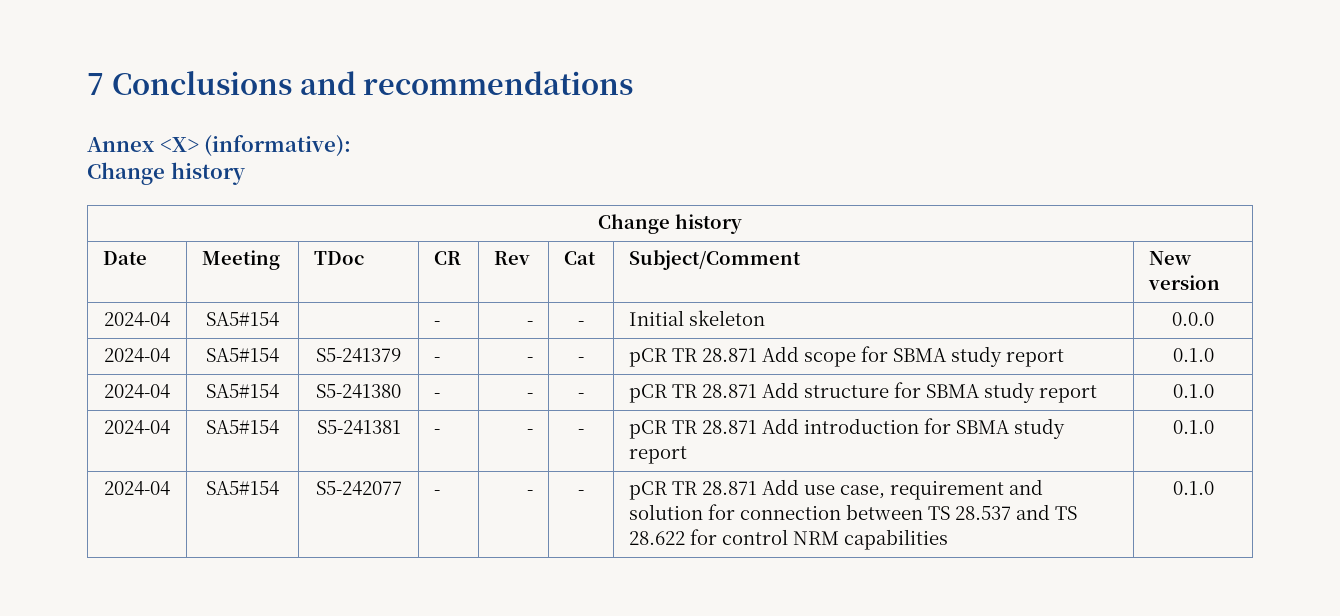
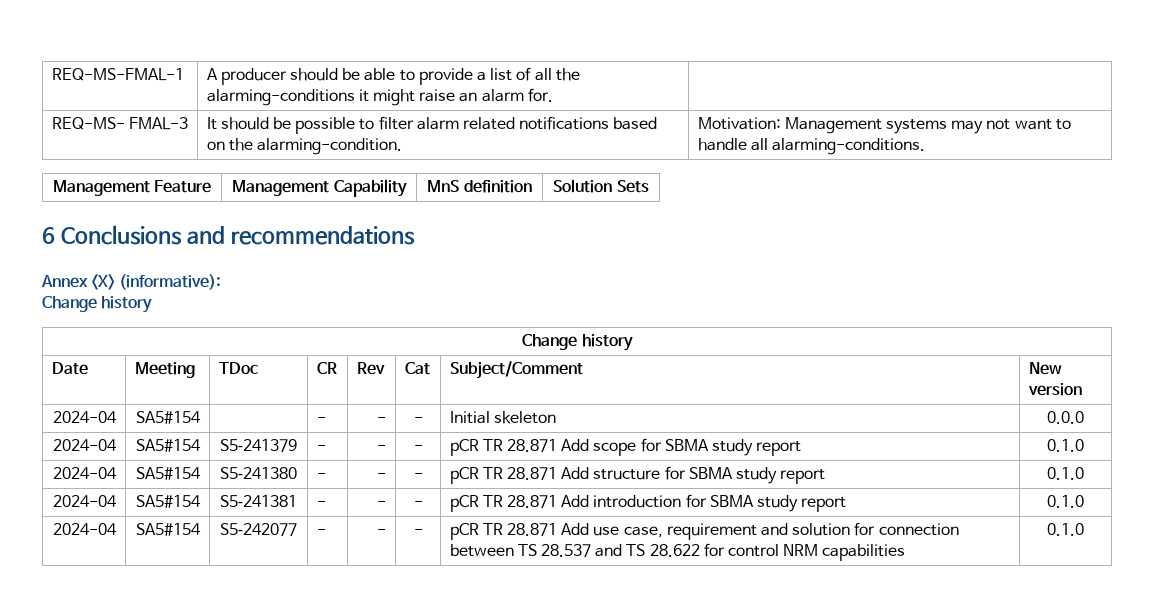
[87,73,104,95] 7 -> [51,68,184,81] [206,67,580,85] [206,88,553,106] [51,117,188,130] [206,116,658,134] [206,138,403,155] [697,117,1071,134] [697,138,926,155] [52,180,212,196] [232,179,407,197] [427,180,532,193] [553,179,649,193] [42,227,55,244] REQ-MS-FMAL-1 | A producer should be able to provide a list of all the alarming-conditions it might raise an alarm for. | // REQ-MS- FMAL-3 | It should be possible to filter alarm related notifications based on the alarming-condition. | Motivation: Management systems may not want to handle all alarming-conditions. // Management Feature | Management Capability | MnS definition | Solution Sets // 6

